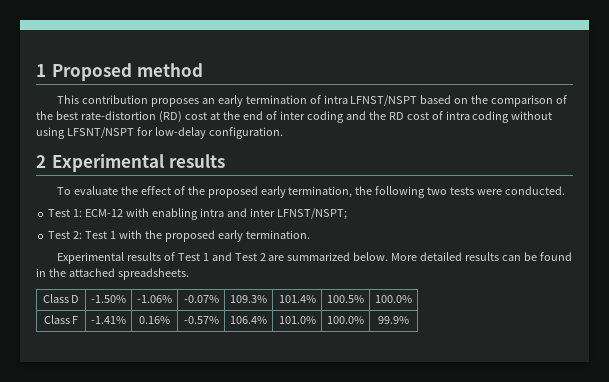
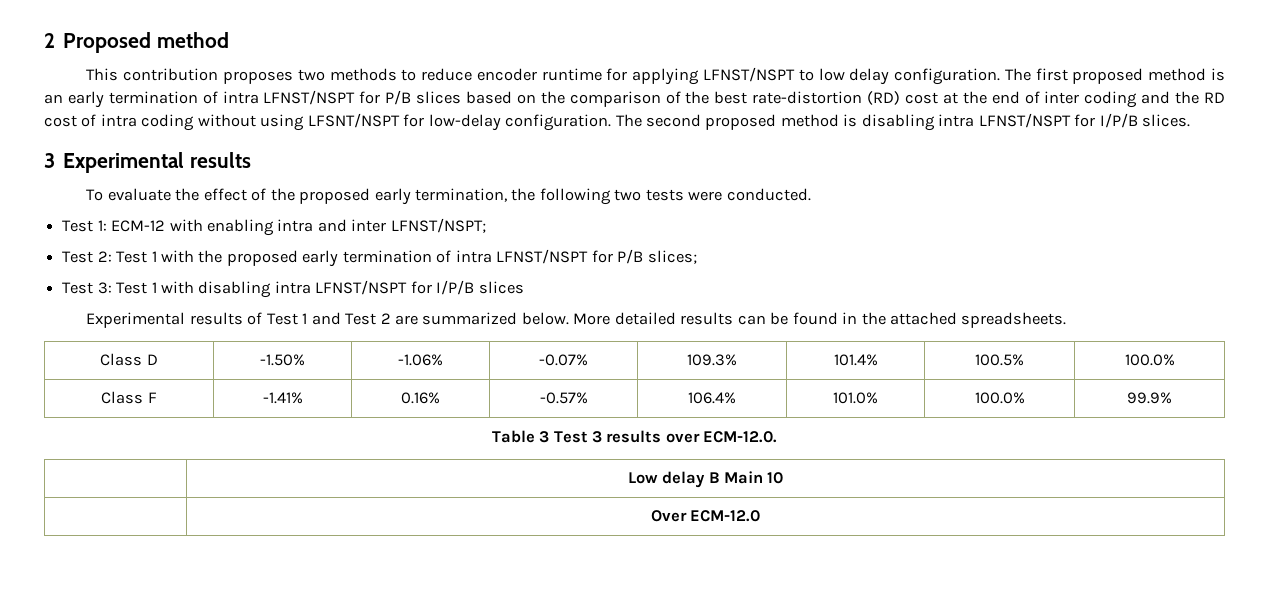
[36,64,46,77] 1 -> [44,33,55,48] 2
(199, 102) none -> [297,67,1225,85] two methods to reduce encoder runtime for applying LFNST/NSPT to low delay configuration. The first proposed method is
(418, 100) none -> [359,90,462,105] for P/B slices
[36,155,46,168] // 2 -> [615,113,1191,131] [44,153,55,168] The second proposed method is disabling intra LFNST/NSPT for I/P/B slices. // 3
[245,230,310,239] termination. -> [342,249,697,264] [62,280,524,298] termination of intra LFNST/NSPT for P/B slices; // Test 3: Test 1 with disabling intra LFNST/NSPT for I/P/B slices
(409, 320) none -> [491,430,778,443] [627,471,784,488] [650,510,761,522] // Table 3 Test 3 results over ECM-12.0. // | Low delay B Main 10 // | Over ECM-12.0

